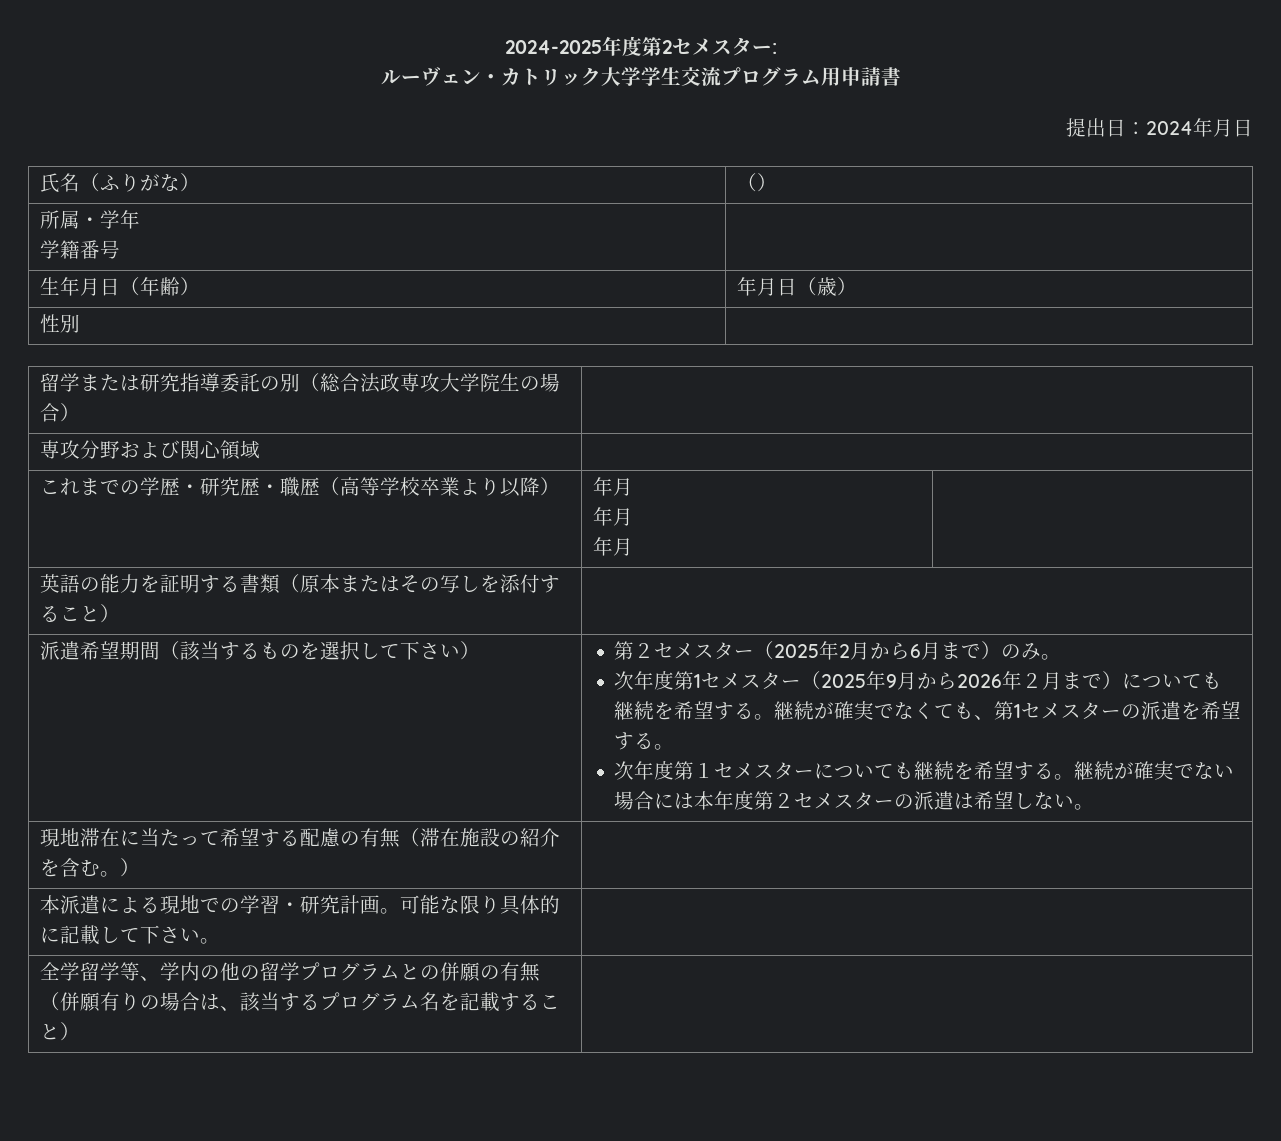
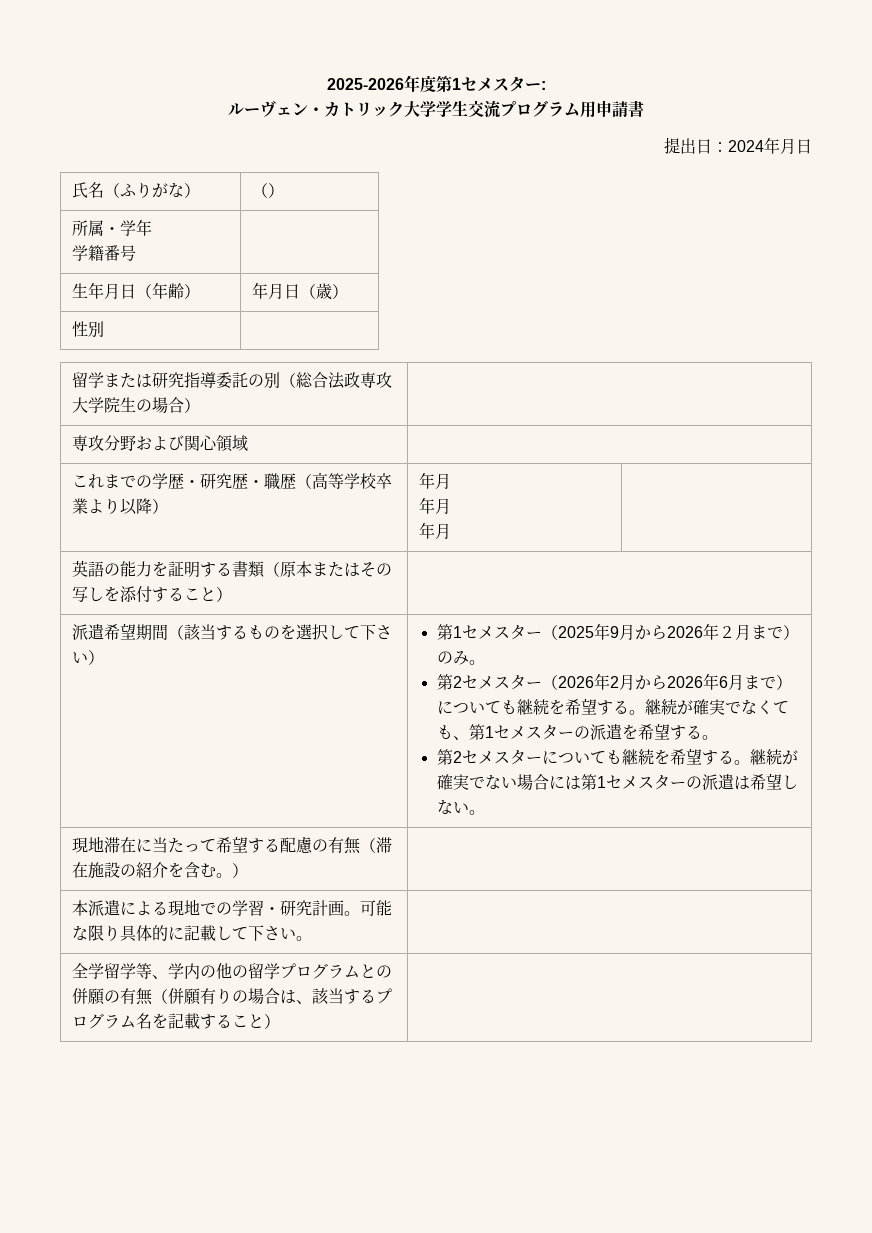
[504,36,672,56] 2024-2025年度第2 -> [326,75,461,93] 2025-2026年度第1
[634,641,1062,660] [614,671,695,690] ２セメスター（2025年2月から6月まで）のみ。 // 次年度第 -> (453, 632) none
(1123, 680) none -> [436,651,485,665] [436,673,792,690] のみ。 // 第2セメスター（2026年2月から2026年6月まで）
[614,761,715,780] 次年度第１ -> [436,749,462,765] 第2
[694,791,795,810] 本年度第２ -> [580,774,606,790] 第1

